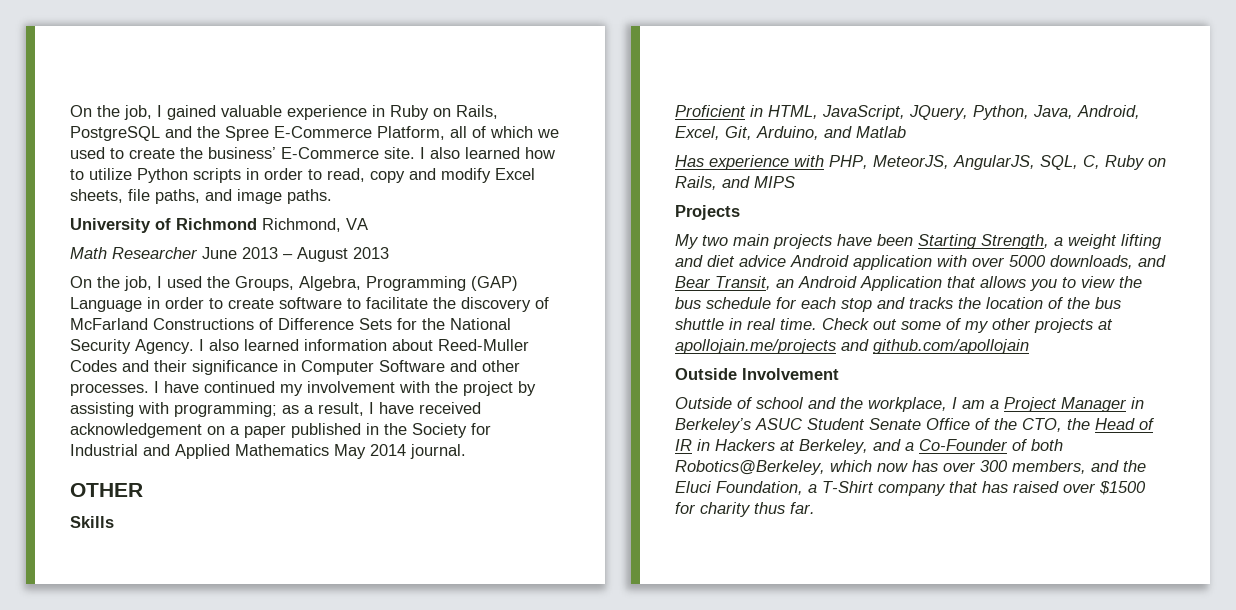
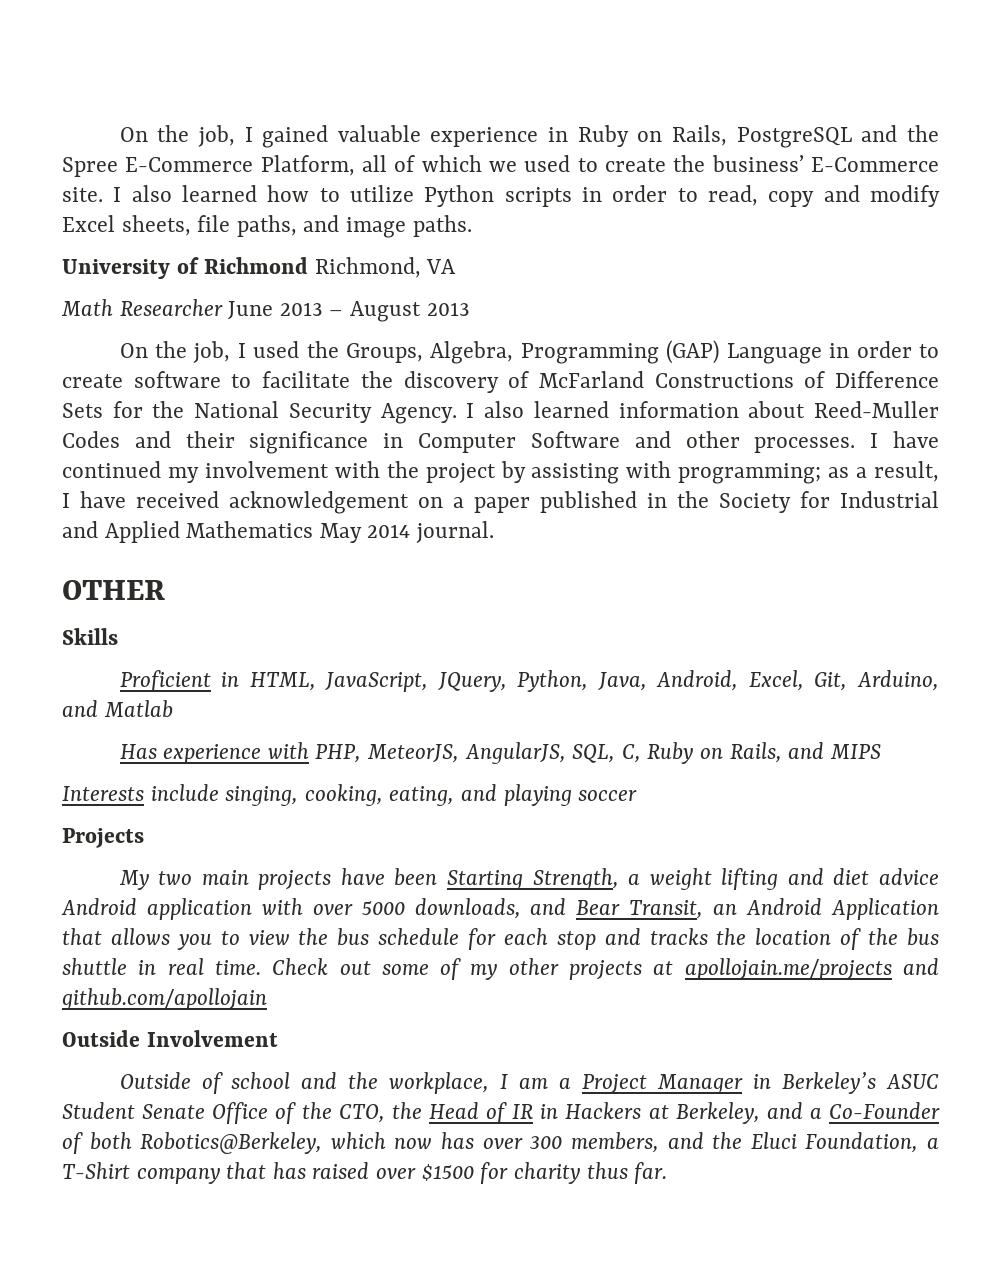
(795, 182) none -> [62,784,638,806] // Interests include singing, cooking, eating, and playing soccer

